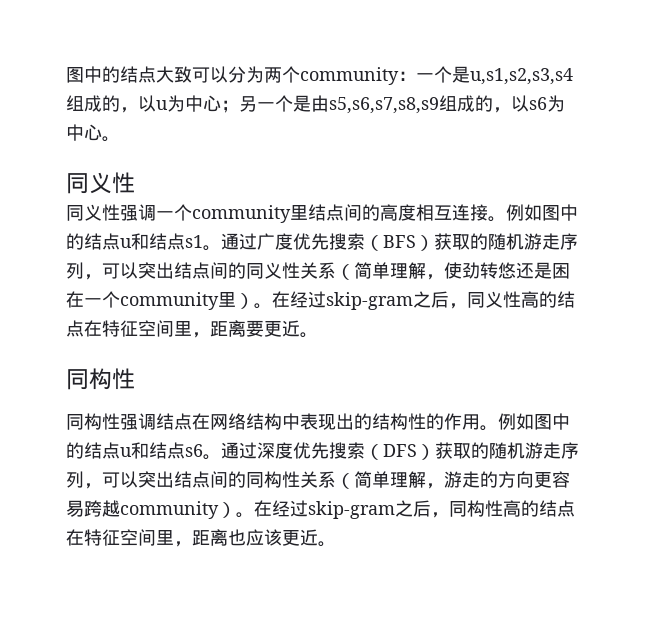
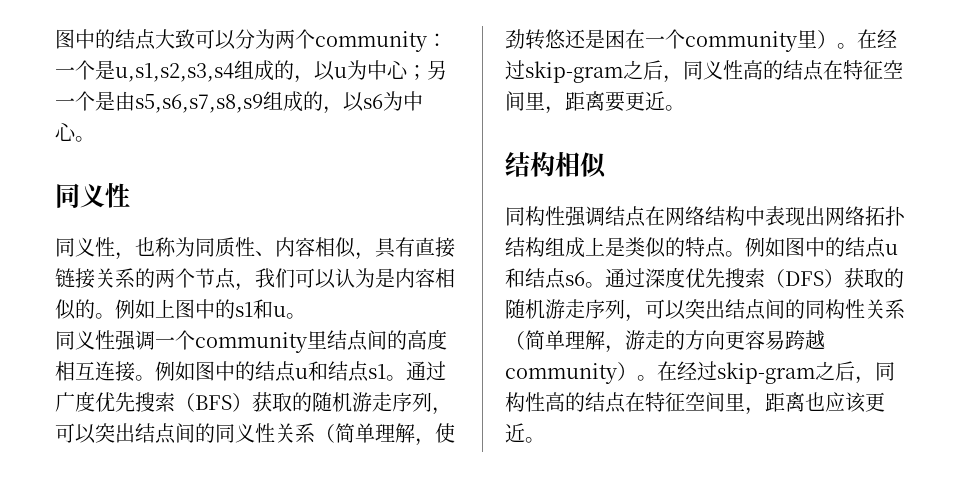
(135, 183) none -> [55,237,455,260] [55,268,455,291] [55,299,306,320] // 同义性，也称为同质性、内容相似，具有直接链接关系的两个节点，我们可以认为是内容相似的。例如上图中的s1和u。
[66,368,135,390] 同构性 -> [505,151,607,178] 结构相似
[354,413,480,430] 的结构性的作用 -> [825,206,905,226] [505,237,726,258] 网络拓扑结构组成上是类似的特点

